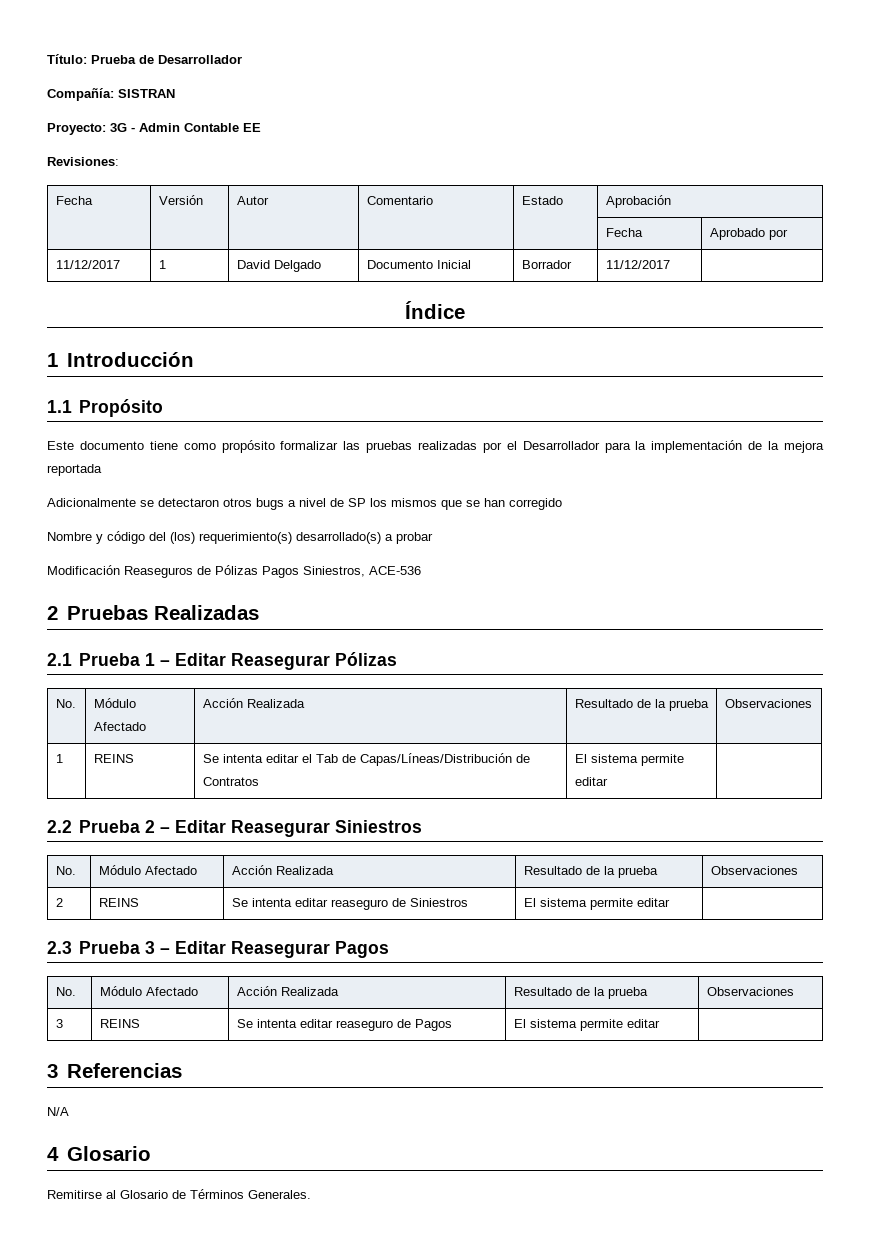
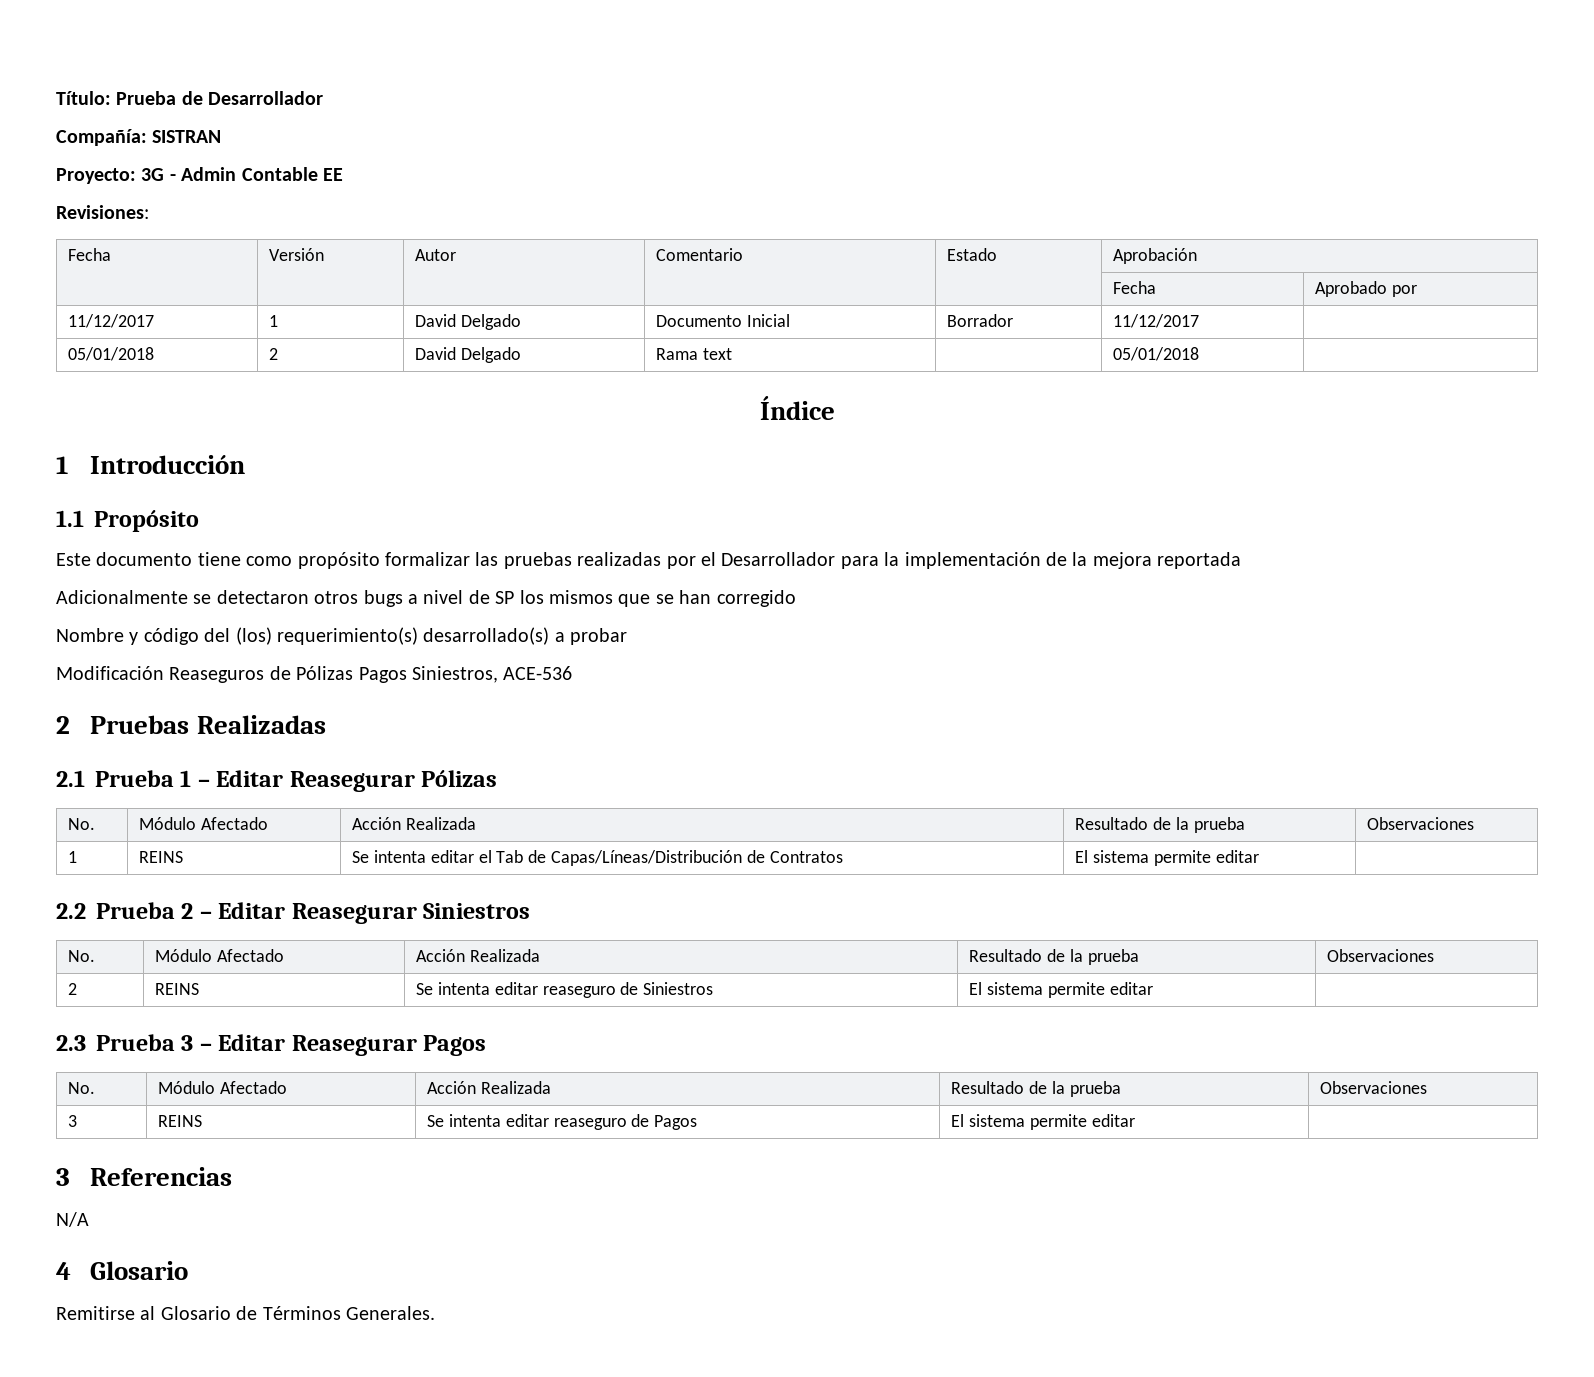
(670, 264) none -> [68,347,155,361] [269,348,279,360] [415,347,521,363] [656,348,732,360] [1113,347,1200,361] // 05/01/2018 | 2 | David Delgado | Rama text | | 05/01/2018 |

